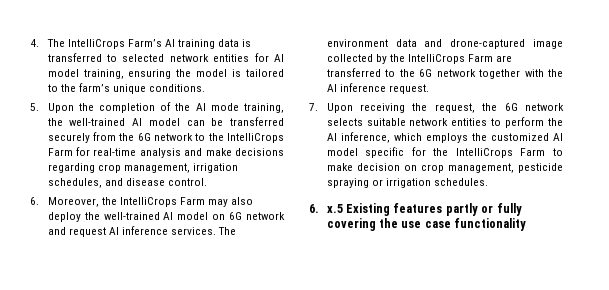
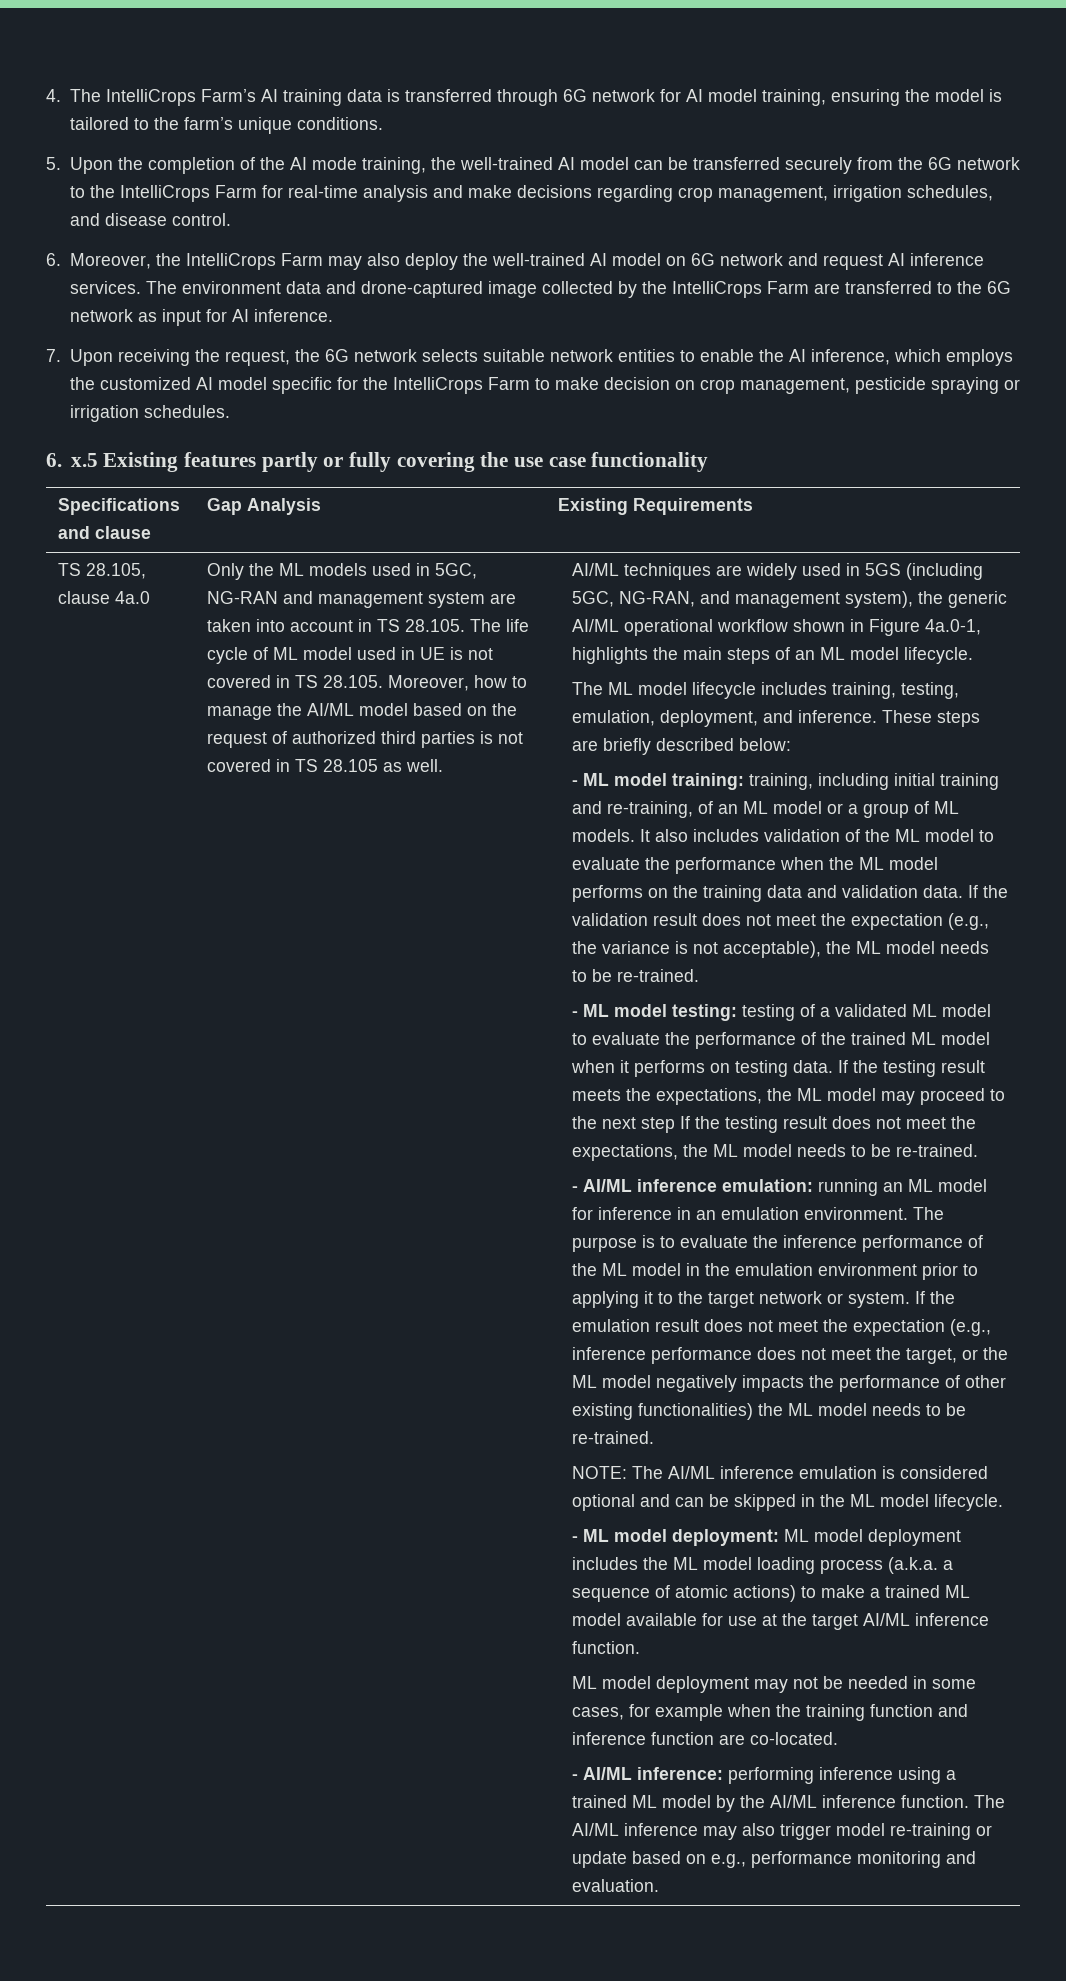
[107,54,250,62] to selected network entities -> [496,89,655,106] through 6G network
[479,69,563,79] [326,83,429,94] together with the AI inference request. -> [137,309,333,326] as input for AI inference.
[505,117,545,128] perform -> [699,349,754,362] enable
(527, 224) none -> [57,498,180,515] [57,526,151,539] [206,498,321,515] [557,498,753,515] [57,563,146,579] [57,591,150,604] [206,563,477,580] [206,591,516,608] [206,619,529,632] [206,647,493,664] [206,675,527,691] [206,703,517,720] [206,731,523,748] [206,759,443,772] [571,563,983,580] [571,591,1007,608] [571,619,981,636] [571,647,973,664] [571,682,959,699] [571,710,980,727] [571,738,791,755] [571,773,999,790] [571,801,959,818] [571,829,994,842] [571,857,938,874] [571,885,1008,902] [571,913,989,930] [571,941,989,958] [571,969,699,982] [571,1004,991,1021] [571,1032,990,1049] [570,1060,985,1077] [571,1088,1005,1105] [571,1116,976,1133] [571,1144,978,1161] [571,1179,987,1196] [571,1207,944,1220] [571,1235,983,1252] [571,1263,978,1280] [571,1291,955,1308] [571,1319,991,1336] [571,1347,1008,1364] [571,1375,1006,1392] [571,1403,966,1420] [571,1431,654,1444] [571,1466,988,1479] [571,1494,1003,1511] [571,1529,961,1546] [571,1557,953,1574] [571,1585,970,1602] [571,1613,989,1630] [571,1641,640,1654] [571,1676,976,1693] [571,1704,968,1721] [571,1732,838,1745] [571,1767,956,1784] [571,1795,1005,1812] [571,1823,992,1840] [571,1851,976,1868] [571,1879,659,1892] // Specifications and clause | Gap Analysis | Existing Requirements // TS 28.105, clause 4a.0 | Only the ML models used in 5GC, NG-RAN and management system are taken into account in TS 28.105. The life cycle of ML model used in UE is not covered in TS 28.105. Moreover, how to manage the AI/ML model based on the request of authorized third parties is not covered in TS 28.105 as well. | AI/ML techniques are widely used in 5GS (including 5GC, NG-RAN, and management system), the generic AI/ML operational workflow shown in Figure 4a.0-1, highlights the main steps of an ML model lifecycle. // The ML model lifecycle includes training, testing, emulation, deployment, and inference. These steps are briefly described below: // - ML model training: training, including initial training and re-training, of an ML model or a group of ML models. It also includes validation of the ML model to evaluate the performance when the ML model performs on the training data and validation data. If the validation result does not meet the expectation (e.g., the variance is not acceptable), the ML model needs to be re-trained. // - ML model testing: testing of a validated ML model to evaluate the performance of the trained ML model when it performs on testing data. If the testing result meets the expectations, the ML model may proceed to the next step If the testing result does not meet the expectations, the ML model needs to be re-trained. // - AI/ML inference emulation: running an ML model for inference in an emulation environment. The purpose is to evaluate the inference performance of the ML model in the emulation environment prior to applying it to the target network or system. If the emulation result does not meet the expectation (e.g., inference performance does not meet the target, or the ML model negatively impacts the performance of other existing functionalities) the ML model needs to be re-trained. // NOTE: The AI/ML inference emulation is considered optional and can be skipped in the ML model lifecycle. // - ML model deployment: ML model deployment includes the ML model loading process (a.k.a. a sequence of atomic actions) to make a trained ML model available for use at the target AI/ML inference function. // ML model deployment may not be needed in some cases, for example when the training function and inference function are co-located. // - AI/ML inference: performing inference using a trained ML model by the AI/ML inference function. The AI/ML inference may also trigger model re-training or update based on e.g., performance monitoring and evaluation.

